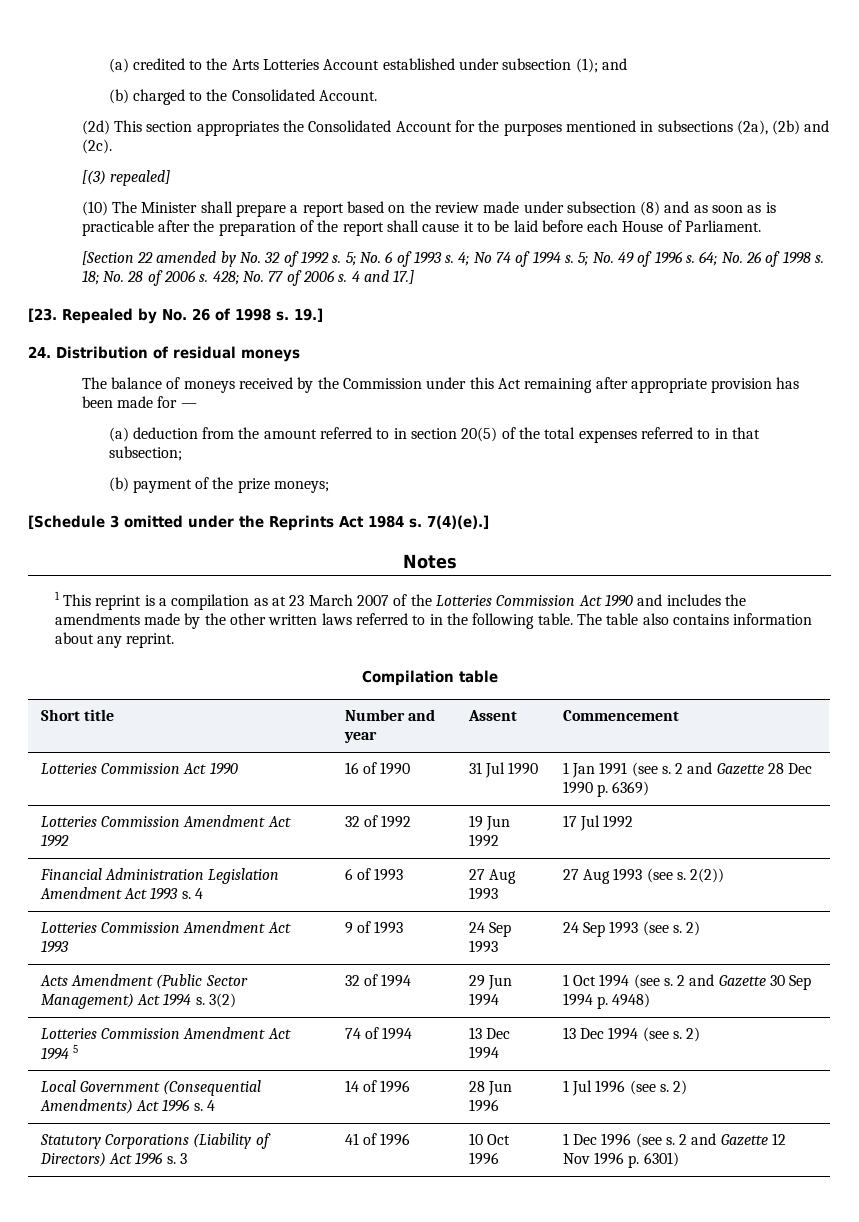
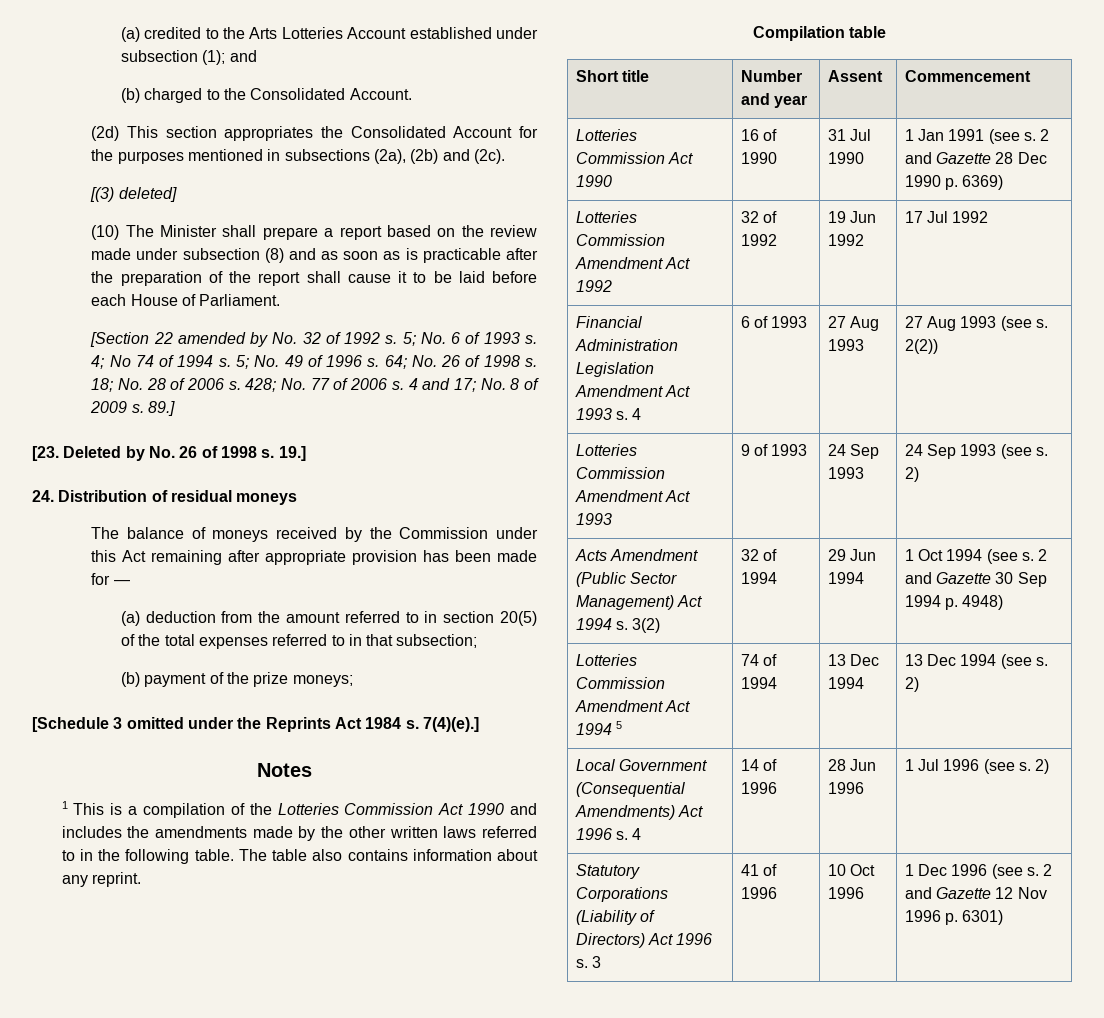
[110,170,171,186] repealed] -> [118,187,177,202] deleted]
[393,270,415,284] 17.] -> [453,378,539,392] [90,401,175,416] 17; No. 8 of 2009 s. 89.]
[62,308,133,324] Repealed -> [63,446,122,458] Deleted
[95,595,142,610] reprint -> (105, 809) none
[253,594,390,606] as at 23 March 2007 -> (226, 810) none

